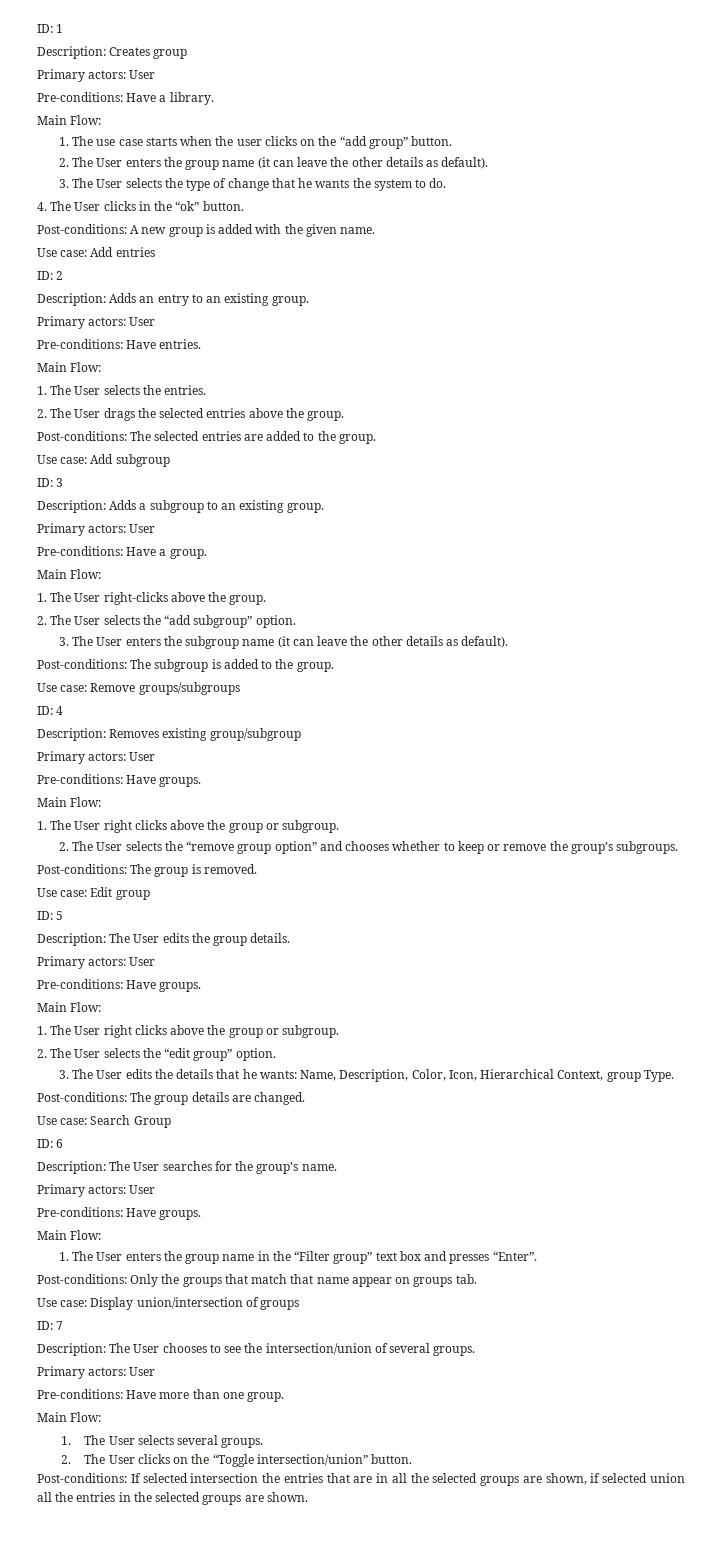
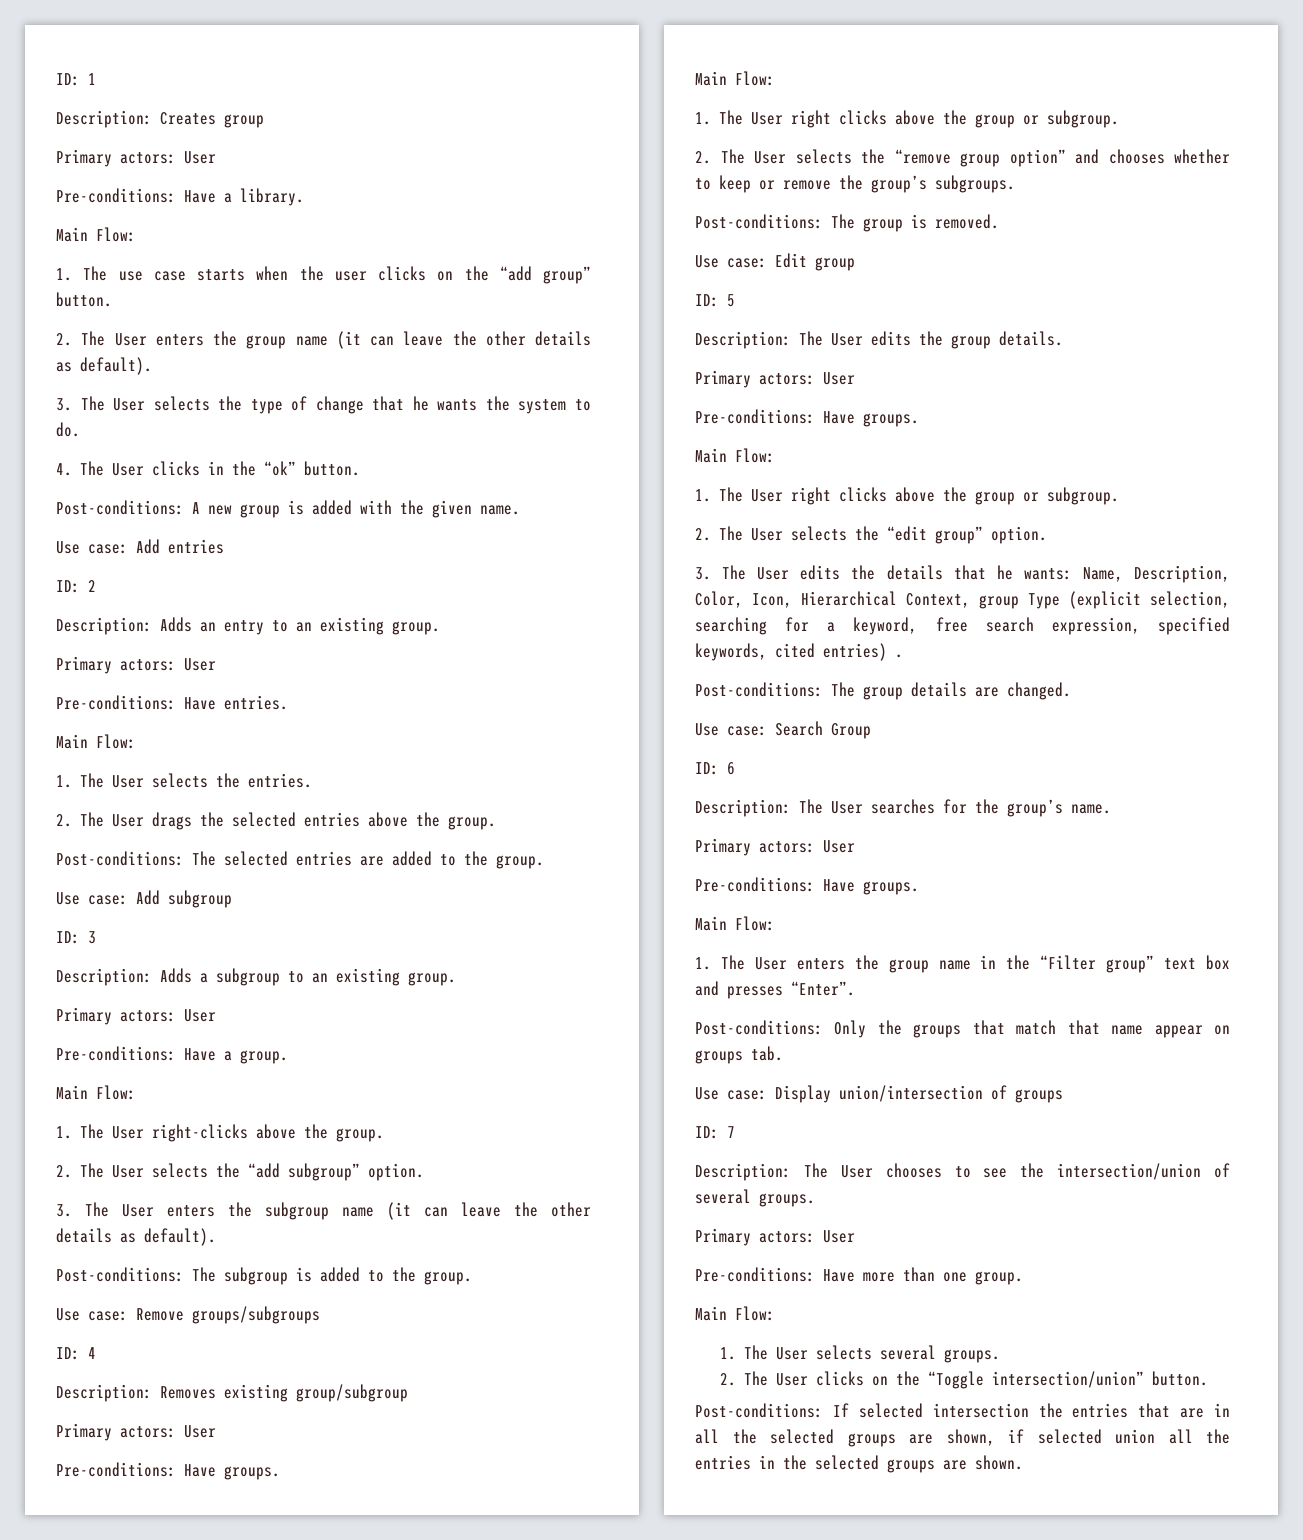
[643,1070,674,1082] Type. -> [1028,591,1230,609] [695,617,1230,635] [695,643,903,661] Type (explicit selection, searching for a keyword, free search expression, specified keywords, cited entries) .

